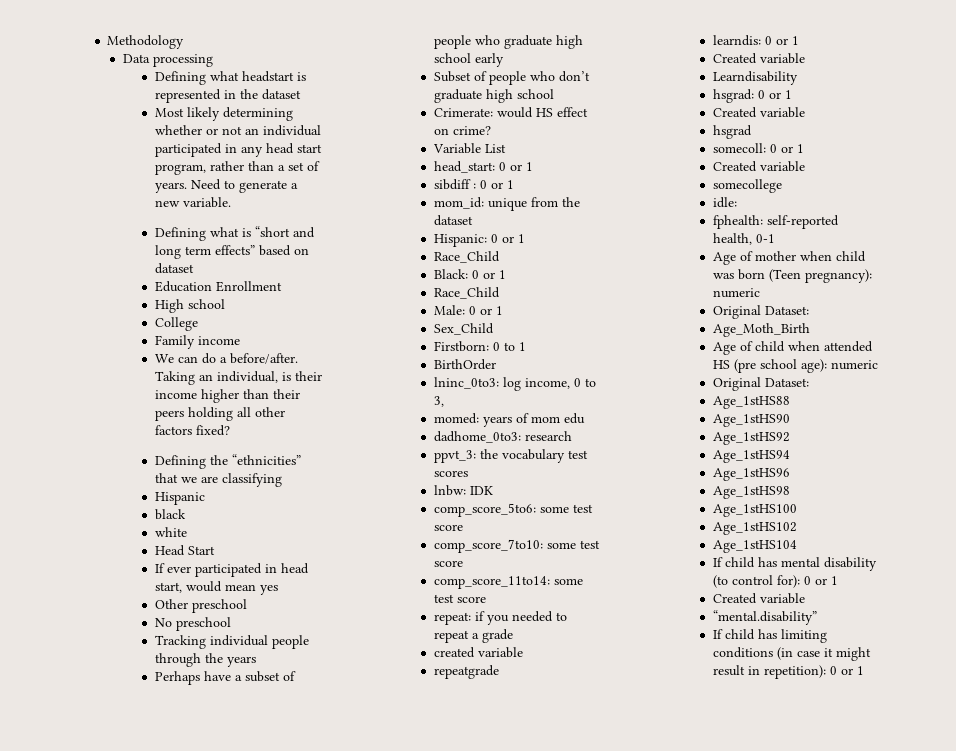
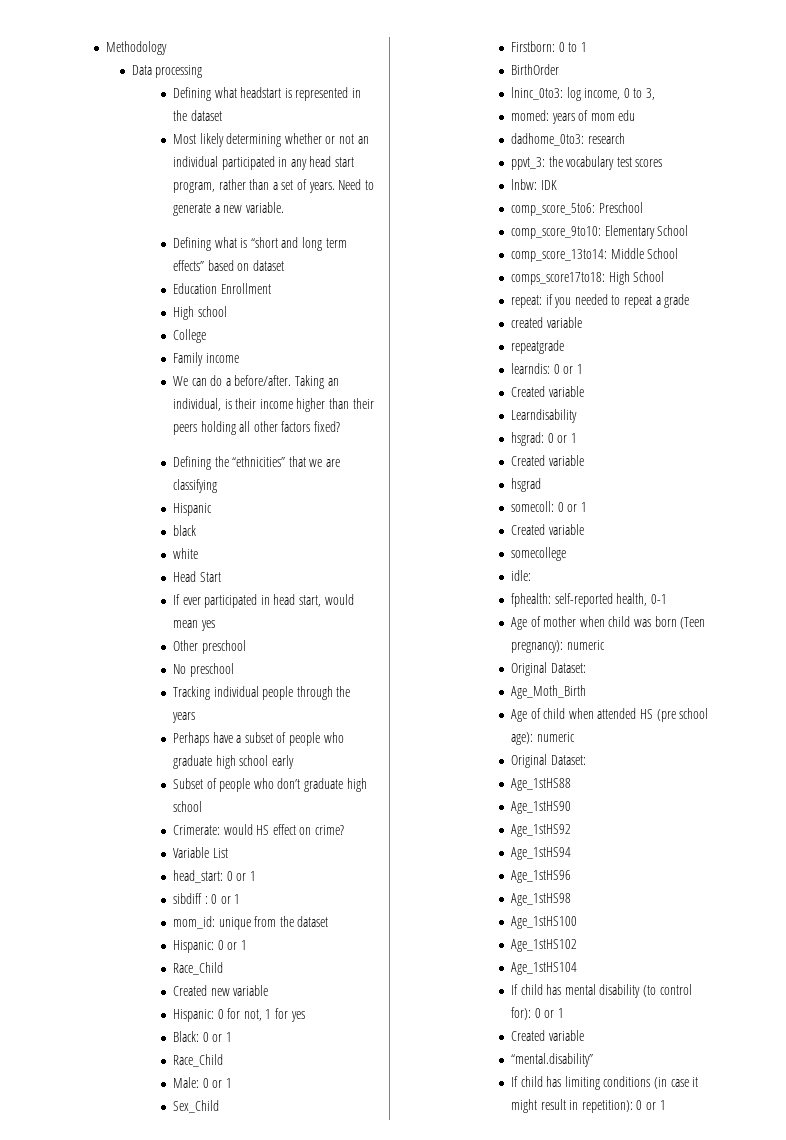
(500, 257) none -> [172,985,269,996] [172,1008,305,1022] // Created new variable // Hispanic: 0 for not, 1 for yes
[539,504,593,513] [433,524,463,531] [433,539,600,553] [433,560,463,567] [433,576,583,589] [433,594,486,603] some test score // comp_score_7to10: some test score // comp_score_11to14: some test score -> [598,202,643,213] [510,225,689,239] [510,248,679,262] [510,271,665,285] Preschool // comp_score_9to10: Elementary School // comp_score_13to14: Middle School // comps_score17to18: High School

